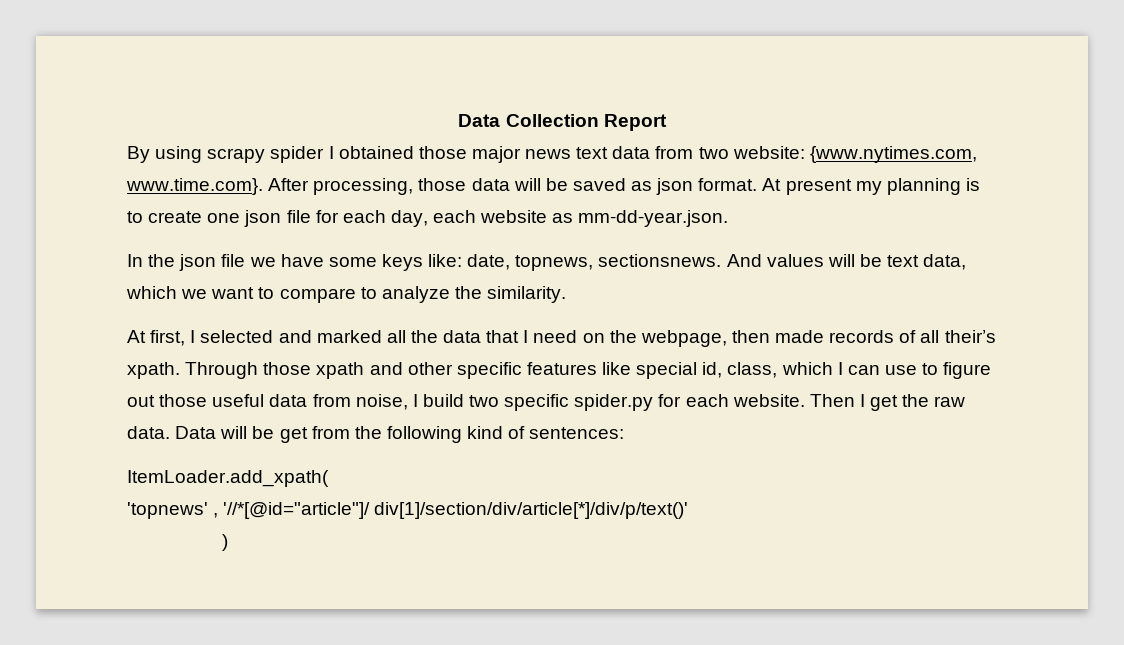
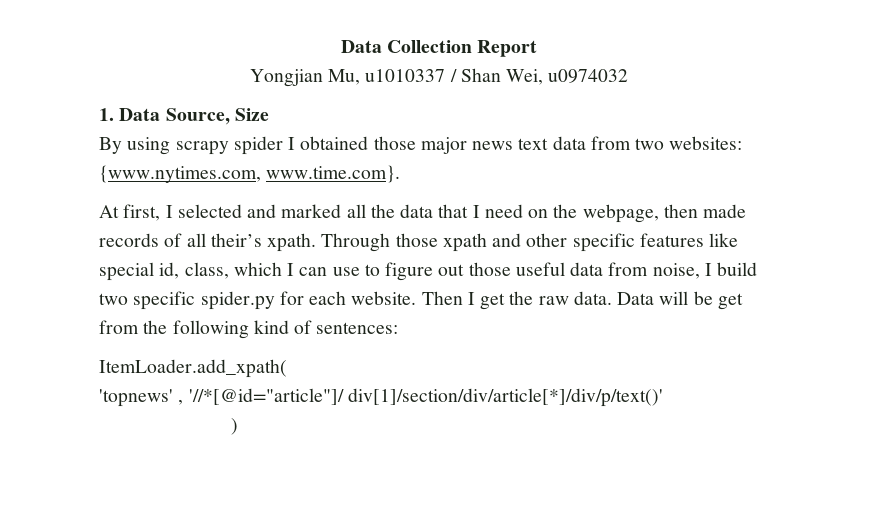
(667, 122) none -> [249,68,629,87] [99,108,269,125] // Yongjian Mu, u1010337 / Shan Wei, u0974032 // 1. Data Source, Size
[732,146,805,159] website: -> [669,136,743,150] websites:
[268,178,980,195] [127,210,729,227] [127,254,967,271] [126,286,567,303] After processing, those data will be saved as json format. At present my planning is to create one json file for each day, each website as mm-dd-year.json. // In the json file we have some keys like: date, topnews, sectionsnews. And values will be text data, which we want to compare to analyze the similarity. -> (401, 174) none

